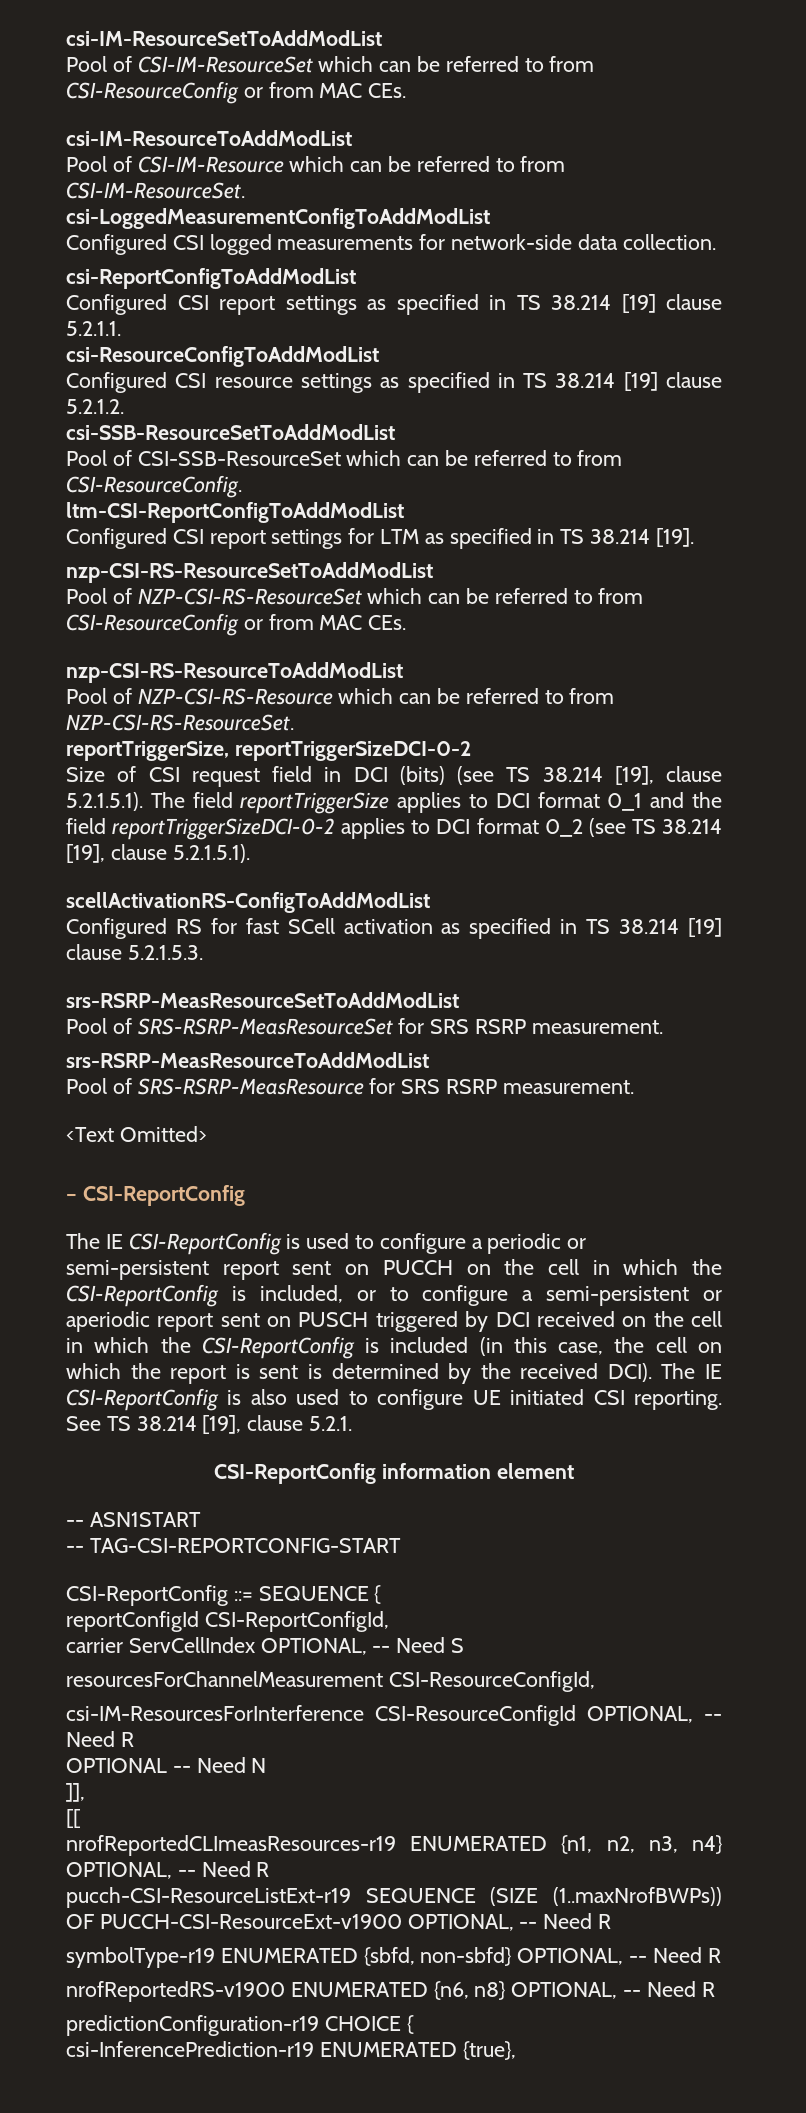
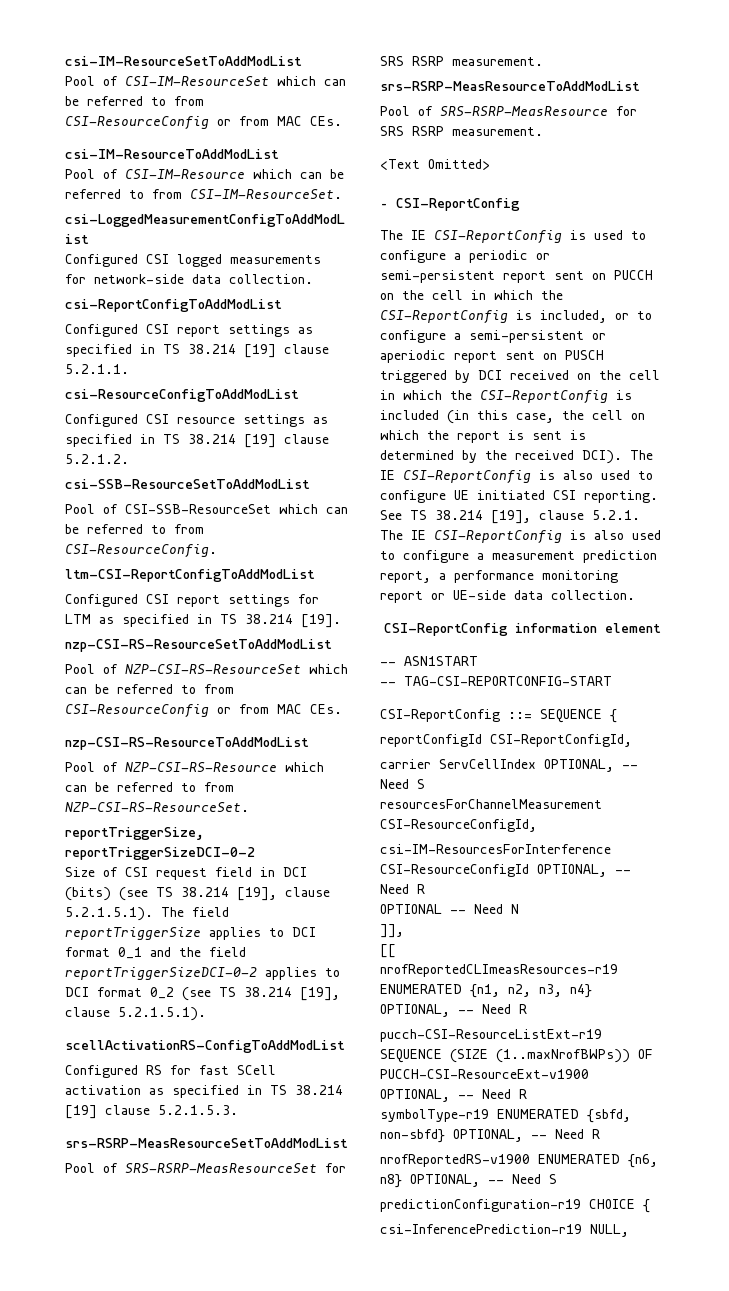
(353, 1423) none -> [380,530,661,544] [380,550,657,563] [380,570,618,583] [380,590,635,603] The IE CSI-ReportConfig is also used to configure a measurement prediction report, a performance monitoring report or UE-side data collection.
[701,1982,715,1997] R -> [549,1174,557,1184] S
[319,2041,516,2060] ENUMERATED {true}, -> [590,1224,629,1237] NULL,

